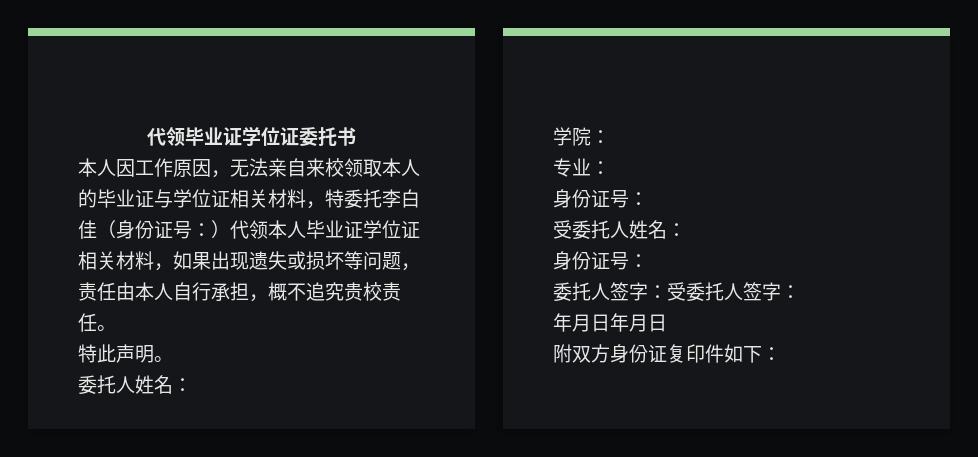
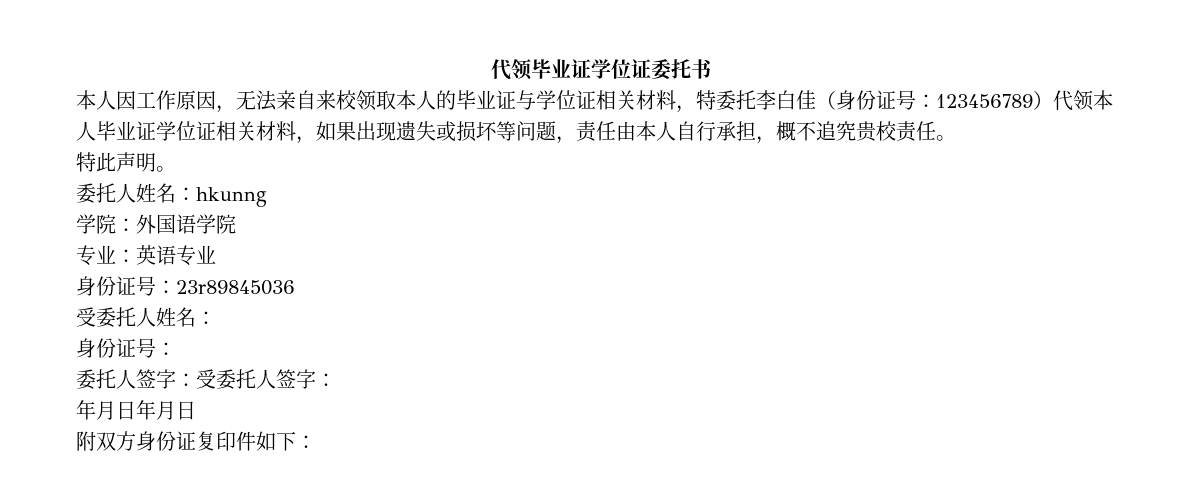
(211, 230) none -> [936,94,1033,108] 123456789
(192, 385) none -> [196,187,267,207] hkunng
(610, 137) none -> [136,214,236,234] 外国语学院
[553,189,648,208] // 身份证号： -> [136,245,216,266] [76,276,295,296] 英语专业 // 身份证号：23r89845036

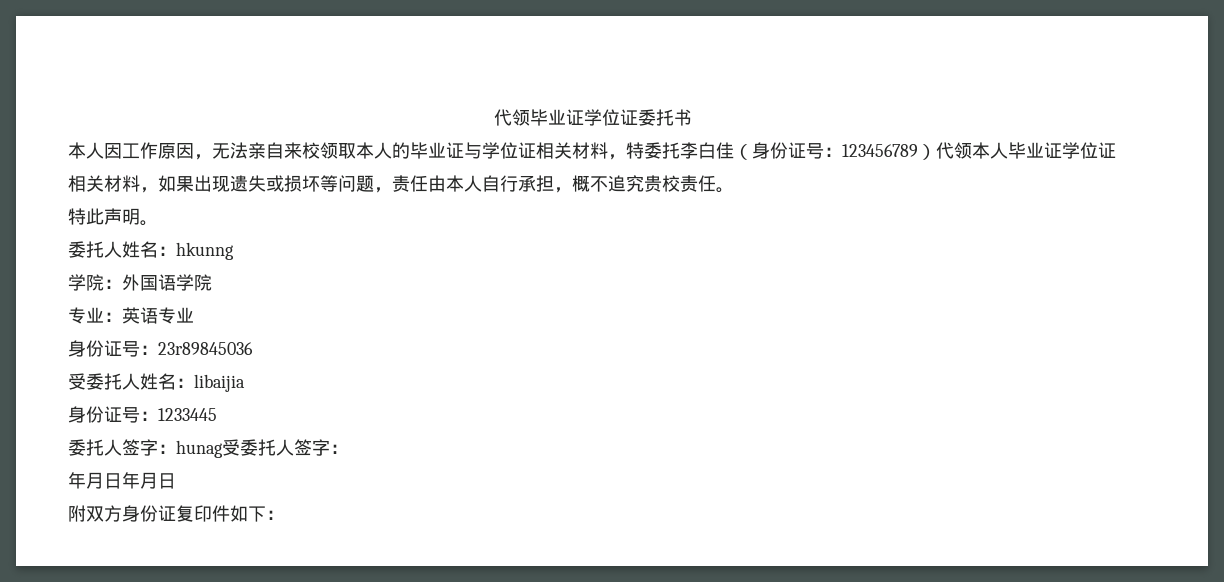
[76,338,176,358] [76,369,196,390] // 身份证号： // 委托人签字： -> [194,374,245,392] [68,406,217,423] [68,439,223,458] libaijia // 身份证号：1233445 // 委托人签字：hunag

